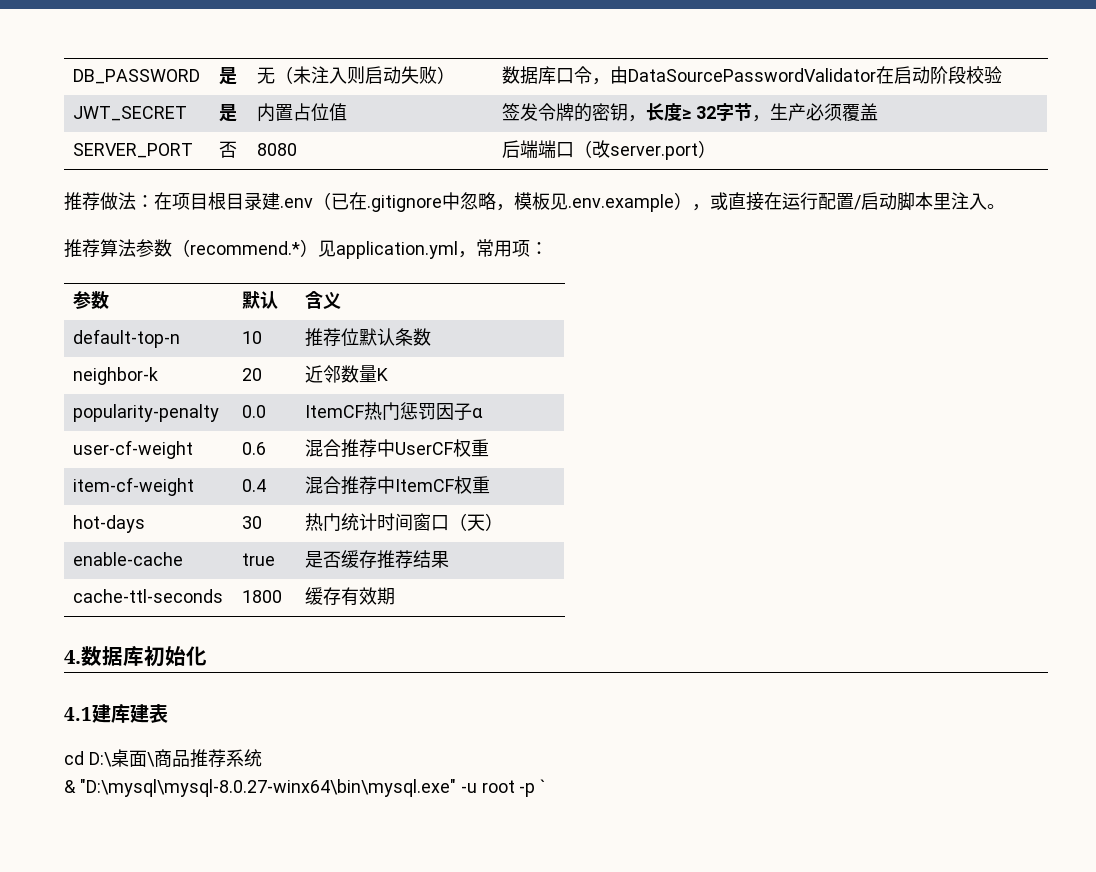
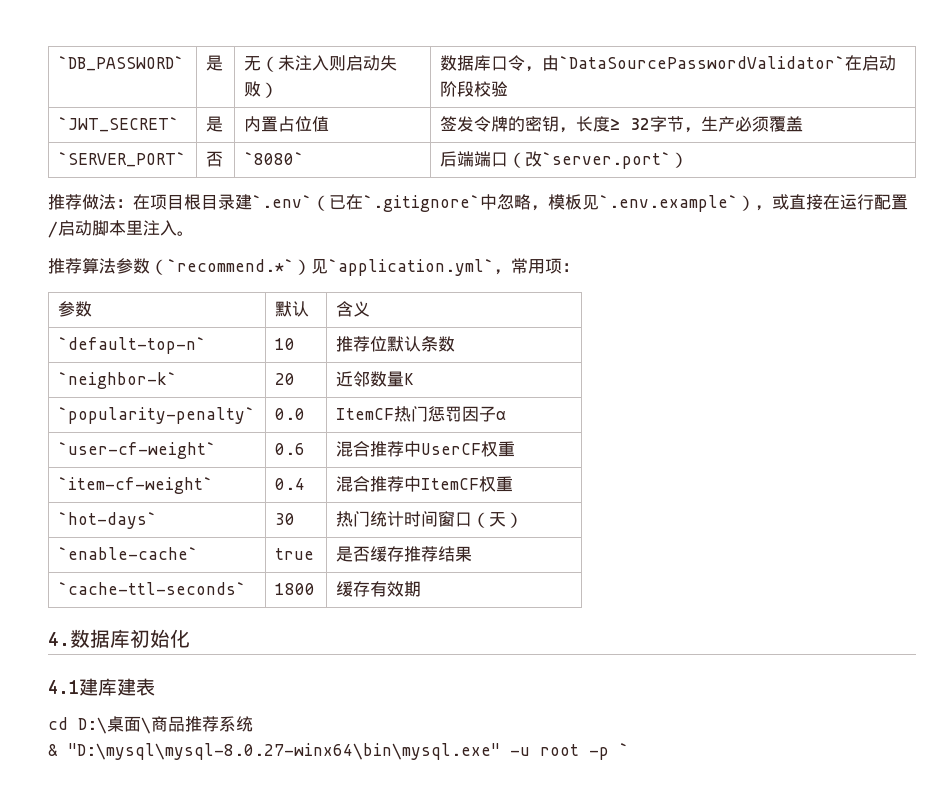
[73,69,201,84] DB_PASSWORD -> [57,56,184,71] `DB_PASSWORD`
[628,68,877,82] DataSourcePasswordValidator -> [558,56,845,69] `DataSourcePasswordValidator`
[73,106,188,121] JWT_SECRET -> [57,117,179,132] `JWT_SECRET`
[73,143,194,158] SERVER_PORT -> [57,152,186,167] `SERVER_PORT`
[257,143,298,156] 8080 -> [243,152,304,165] `8080`
[610,143,699,160] server.port -> [541,152,671,169] `server.port`
[280,192,442,212] .env（已在.gitignore -> [252,194,480,212] `.env`（已在`.gitignore`
[568,194,674,212] .env.example -> [599,195,738,212] `.env.example`
[190,239,458,259] recommend.*）见application.yml -> [167,258,494,276] `recommend.*`）见`application.yml`
[73,329,181,348] default-top-n -> [57,337,206,354] `default-top-n`
[73,367,159,385] neighbor-k -> [57,372,177,389] `neighbor-k`
[73,404,220,422] popularity-penalty -> [57,407,255,424] `popularity-penalty`
[73,440,194,459] user-cf-weight -> [57,442,216,459] `user-cf-weight`
[73,477,195,496] item-cf-weight -> [57,477,213,494] `item-cf-weight`
[73,515,146,533] hot-days -> [57,512,157,529] `hot-days`
[73,552,184,566] enable-cache -> [57,547,198,560] `enable-cache`
[73,589,224,603] cache-ttl-seconds -> [57,582,246,595] `cache-ttl-seconds`

